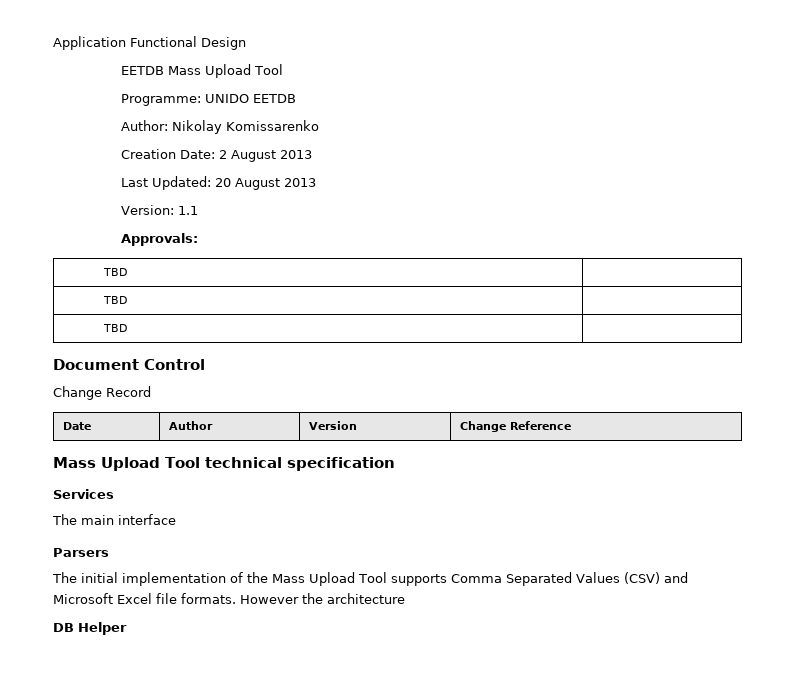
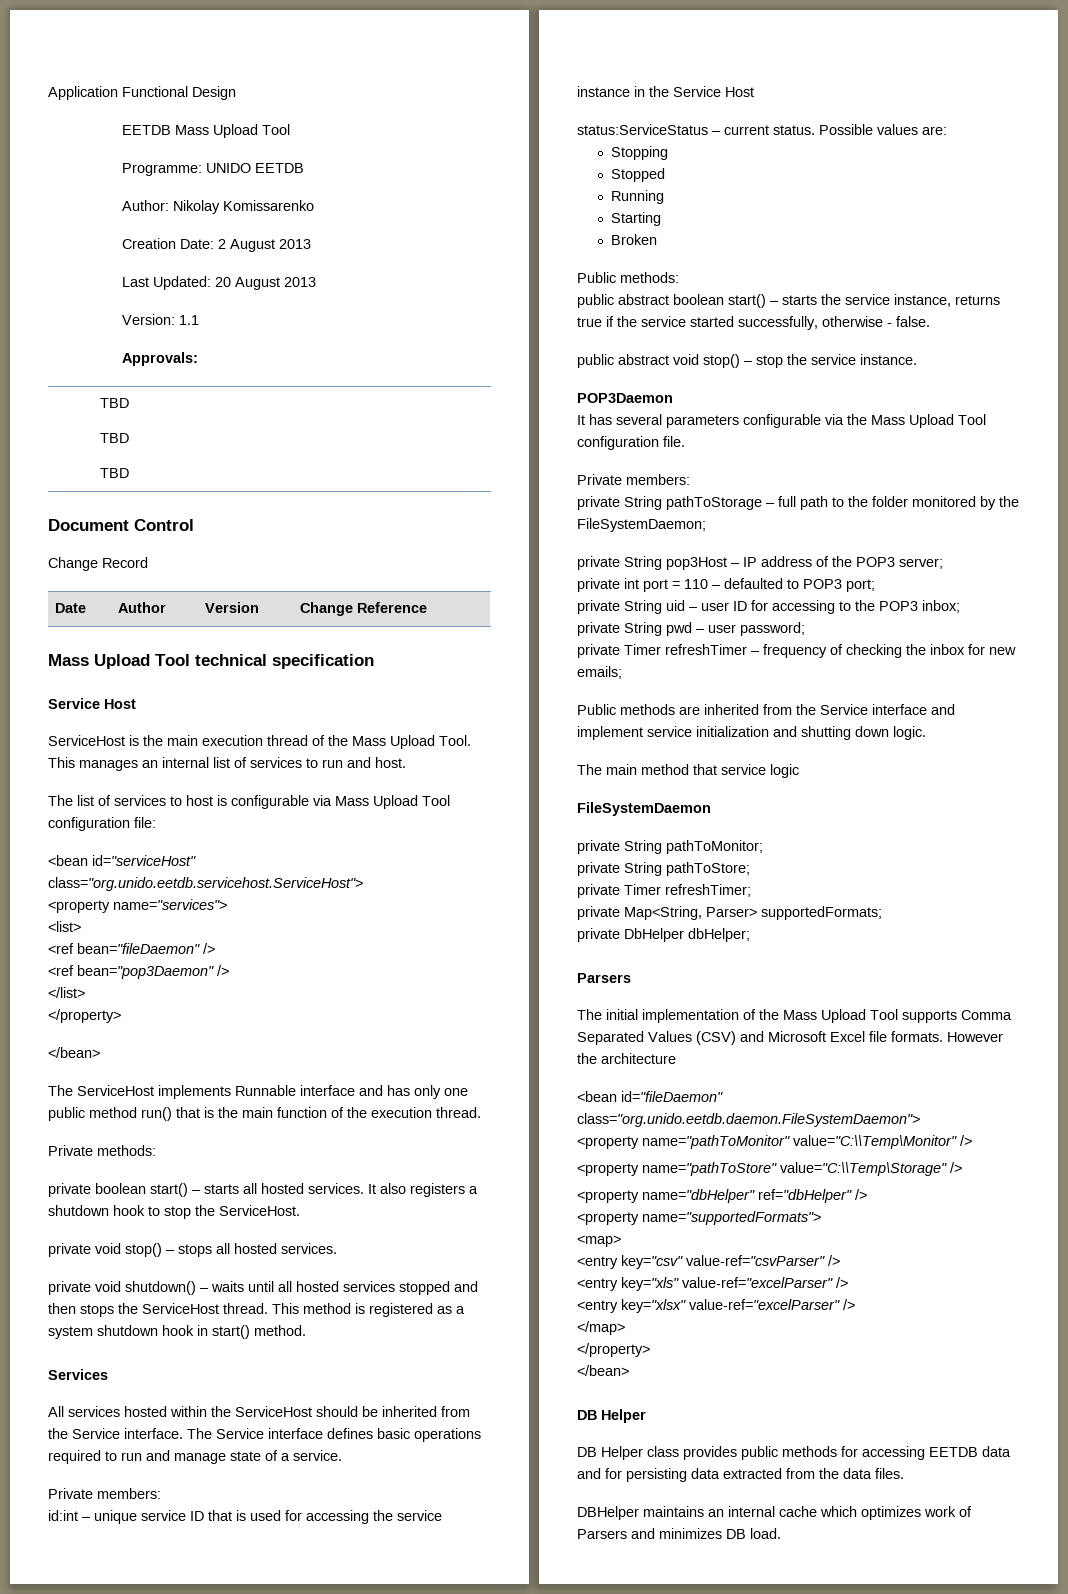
[53,489,114,499] [52,514,176,525] Services // The main interface -> [48,698,136,709] [48,735,471,749] [48,757,406,771] [48,795,450,809] [48,817,156,831] [48,855,196,866] [48,877,363,891] [48,899,227,913] [48,921,81,932] [48,943,215,954] [48,965,229,979] [48,987,85,998] [48,1009,121,1023] [48,1047,100,1058] [48,1085,468,1099] [48,1107,481,1121] [48,1145,156,1156] [48,1183,478,1197] [48,1205,300,1219] [48,1243,337,1257] [48,1281,478,1295] [48,1303,465,1317] [48,1325,306,1339] [48,1369,108,1380] [48,1406,470,1417] [48,1428,481,1442] [48,1450,342,1464] [48,1488,161,1499] [48,1510,442,1524] [577,86,754,97] [577,124,947,135] [611,146,669,160] [611,168,666,182] [611,190,665,204] [611,212,662,226] [611,234,658,245] [577,272,679,283] [577,294,1000,308] [577,316,930,330] [577,354,917,368] [577,393,673,403] [577,414,986,428] [577,436,685,450] [577,474,690,485] [577,496,1019,510] [577,518,706,532] [577,556,943,570] [577,578,875,592] [577,600,960,614] [577,622,805,636] [577,644,1016,658] [577,666,622,679] [577,704,955,715] [577,726,926,740] [577,764,799,778] [577,802,711,816] [577,840,763,854] [577,862,750,876] [577,884,751,898] [577,906,882,920] [577,928,750,942] Service Host // ServiceHost is the main execution thread of the Mass Upload Tool. This manages an internal list of services to run and host. // The list of services to host is configurable via Mass Upload Tool configuration file: // <bean id="serviceHost" class="org.unido.eetdb.servicehost.ServiceHost"> // <property name="services"> // <list> // <ref bean="fileDaemon" /> // <ref bean="pop3Daemon" /> // </list> // </property> // </bean> // The ServiceHost implements Runnable interface and has only one public method run() that is the main function of the execution thread. // Private methods: // private boolean start() – starts all hosted services. It also registers a shutdown hook to stop the ServiceHost. // private void stop() – stops all hosted services. // private void shutdown() – waits until all hosted services stopped and then stops the ServiceHost thread. This method is registered as a system shutdown hook in start() method. // Services // All services hosted within the ServiceHost should be inherited from the Service interface. The Service interface defines basic operations required to run and manage state of a service. // Private members: // id:int – unique service ID that is used for accessing the service instance in the Service Host // status:ServiceStatus – current status. Possible values are: // Stopping // Stopped // Running // Starting // Broken // Public methods: // public abstract boolean start() – starts the service instance, returns true if the service started successfully, otherwise - false. // public abstract void stop() – stop the service instance. // POP3Daemon // It has several parameters configurable via the Mass Upload Tool configuration file. // Private members: // private String pathToStorage – full path to the folder monitored by the FileSystemDaemon; // private String pop3Host – IP address of the POP3 server; // private int port = 110 – defaulted to POP3 port; // private String uid – user ID for accessing to the POP3 inbox; // private String pwd – user password; // private Timer refreshTimer – frequency of checking the inbox for new emails; // Public methods are inherited from the Service interface and implement service initialization and shutting down logic. // The main method that service logic // FileSystemDaemon // private String pathToMonitor; // private String pathToStore; // private Timer refreshTimer; // private Map<String, Parser> supportedFormats; // private DbHelper dbHelper;
[53,622,127,635] DB Helper -> [577,1091,723,1102] [577,1113,920,1127] [577,1135,972,1149] [577,1162,962,1176] [577,1189,867,1203] [577,1211,821,1225] [577,1235,621,1247] [577,1255,840,1269] [577,1277,848,1291] [577,1299,855,1313] [577,1321,625,1335] [577,1343,650,1357] [577,1365,629,1376] [577,1409,646,1423] [577,1446,1011,1460] [577,1468,904,1482] [577,1506,972,1520] [577,1528,781,1539] <bean id="fileDaemon" class="org.unido.eetdb.daemon.FileSystemDaemon"> // <property name="pathToMonitor" value="C:\\Temp\Monitor" /> // <property name="pathToStore" value="C:\\Temp\Storage" /> // <property name="dbHelper" ref="dbHelper" /> // <property name="supportedFormats"> // <map> // <entry key="csv" value-ref="csvParser" /> // <entry key="xls" value-ref="excelParser" /> // <entry key="xlsx" value-ref="excelParser" /> // </map> // </property> // </bean> // DB Helper // DB Helper class provides public methods for accessing EETDB data and for persisting data extracted from the data files. // DBHelper maintains an internal cache which optimizes work of Parsers and minimizes DB load.

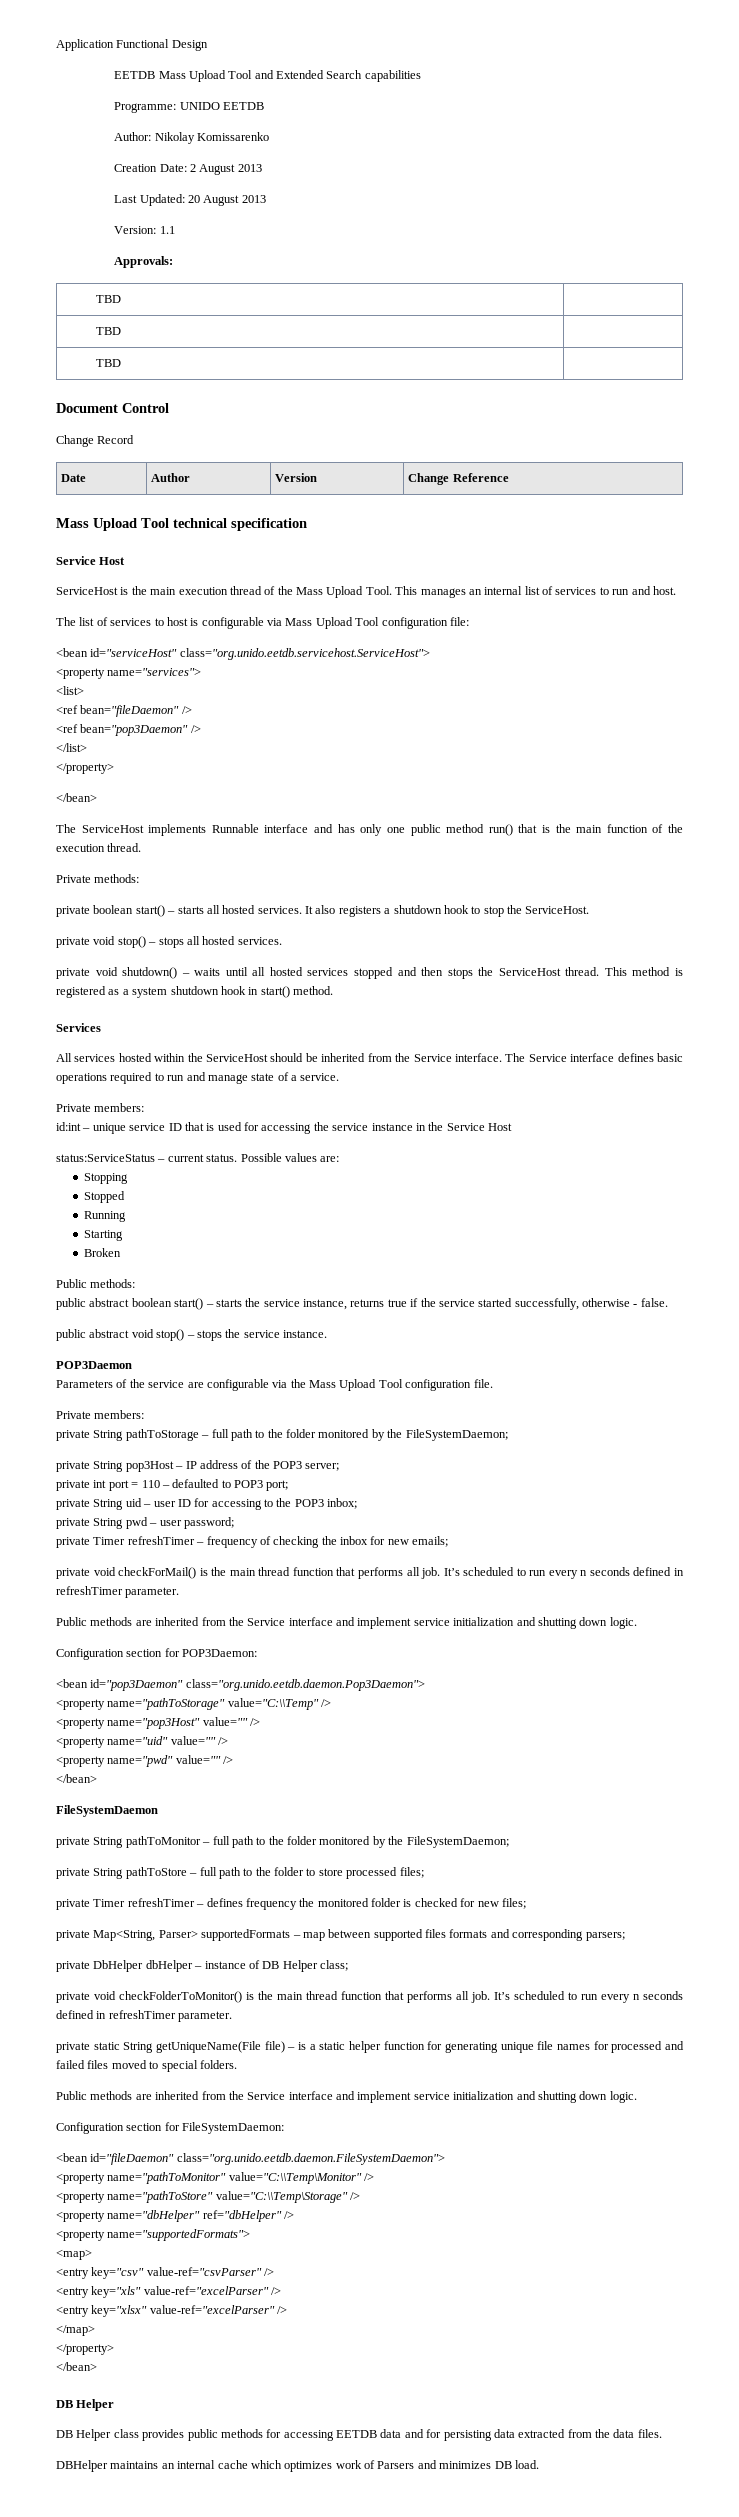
(290, 129) none -> [254,70,421,82] and Extended Search capabilities
[756,355,783,368] stop -> [196,1330,222,1341] stops
[577,414,739,428] It has several parameters -> [56,1379,204,1388] Parameters of the service are
(622, 672) none -> [56,1567,684,1579] [56,1586,180,1598] // private void checkForMail() is the main thread function that performs all job. It’s scheduled to run every n seconds defined in refreshTimer parameter.
[577,764,799,778] [577,802,711,816] [577,840,763,854] [577,862,750,876] [577,884,751,898] [577,906,882,920] [577,928,750,942] [577,973,631,983] [577,1009,1012,1023] [577,1031,1003,1045] [577,1053,676,1064] The main method that service logic // FileSystemDaemon // private String pathToMonitor; // private String pathToStore; // private Timer refreshTimer; // private Map<String, Parser> supportedFormats; // private DbHelper dbHelper; // Parsers // The initial implementation of the Mass Upload Tool supports Comma Separated Values (CSV) and Microsoft Excel file formats. However the architecture -> [56,1648,258,1660] [56,1679,425,1691] [56,1698,332,1710] [56,1717,261,1729] [56,1736,229,1748] [56,1755,234,1767] [56,1774,97,1783] [56,1805,158,1817] [56,1836,509,1848] [56,1867,424,1879] [56,1898,526,1910] [56,1929,625,1941] [56,1960,348,1972] [56,1991,683,2003] [56,2010,233,2022] [56,2041,684,2053] [56,2060,237,2072] [56,2091,637,2103] [56,2122,285,2134] Configuration section for POP3Daemon: // <bean id="pop3Daemon" class="org.unido.eetdb.daemon.Pop3Daemon"> // <property name="pathToStorage" value="C:\\Temp" /> // <property name="pop3Host" value="" /> // <property name="uid" value="" /> // <property name="pwd" value="" /> // </bean> // FileSystemDaemon // private String pathToMonitor – full path to the folder monitored by the FileSystemDaemon; // private String pathToStore – full path to the folder to store processed files; // private Timer refreshTimer – defines frequency the monitored folder is checked for new files; // private Map<String, Parser> supportedFormats – map between supported files formats and corresponding parsers; // private DbHelper dbHelper – instance of DB Helper class; // private void checkFolderToMonitor() is the main thread function that performs all job. It’s scheduled to run every n seconds defined in refreshTimer parameter. // private static String getUniqueName(File file) – is a static helper function for generating unique file names for processed and failed files moved to special folders. // Public methods are inherited from the Service interface and implement service initialization and shutting down logic. // Configuration section for FileSystemDaemon:

